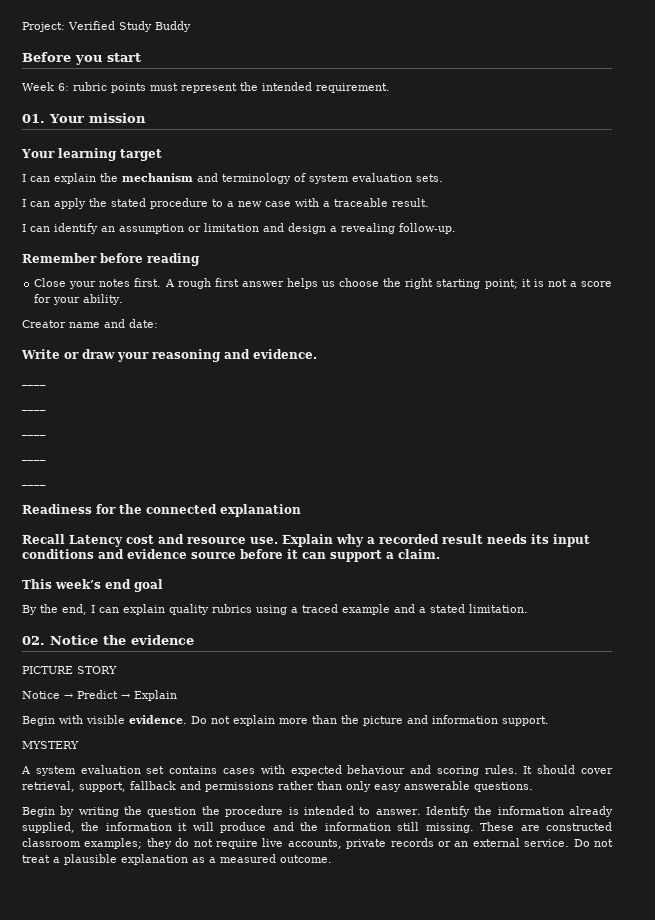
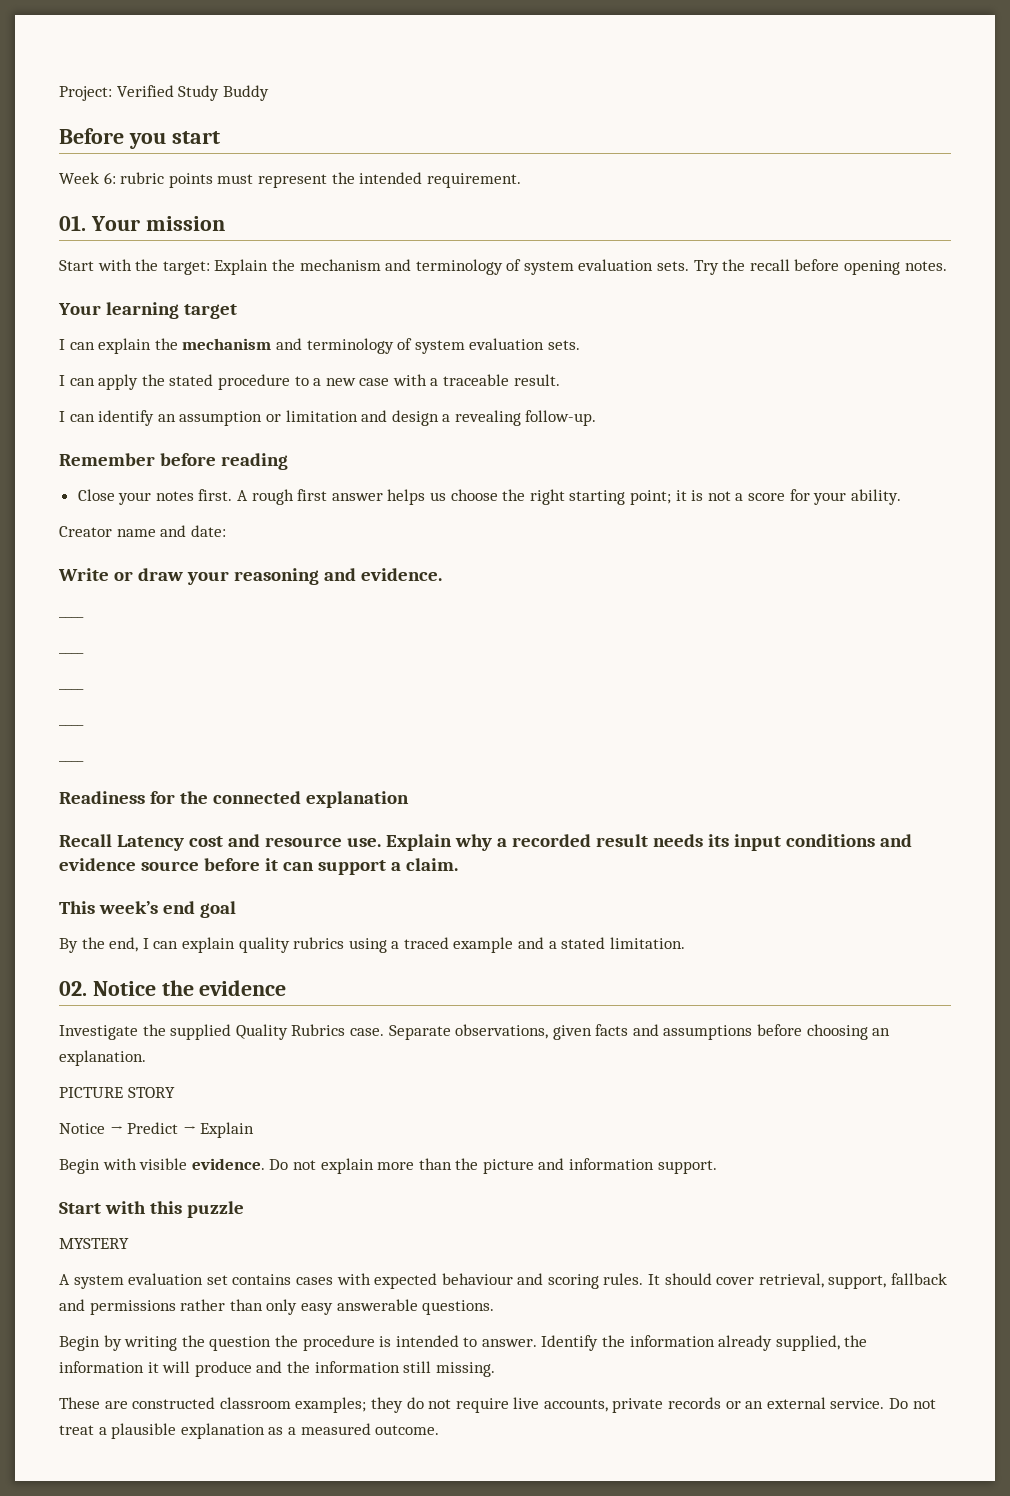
(146, 118) none -> [59,259,947,275] // Start with the target: Explain the mechanism and terminology of system evaluation sets. Try the recall before opening notes.
(194, 640) none -> [59,1024,891,1040] [59,1050,146,1066] // Investigate the supplied Quality Rubrics case. Separate observations, given facts and assumptions before choosing an explanation.
(549, 721) none -> [59,1201,244,1218] // Start with this puzzle
(474, 828) none -> (495, 1369) //

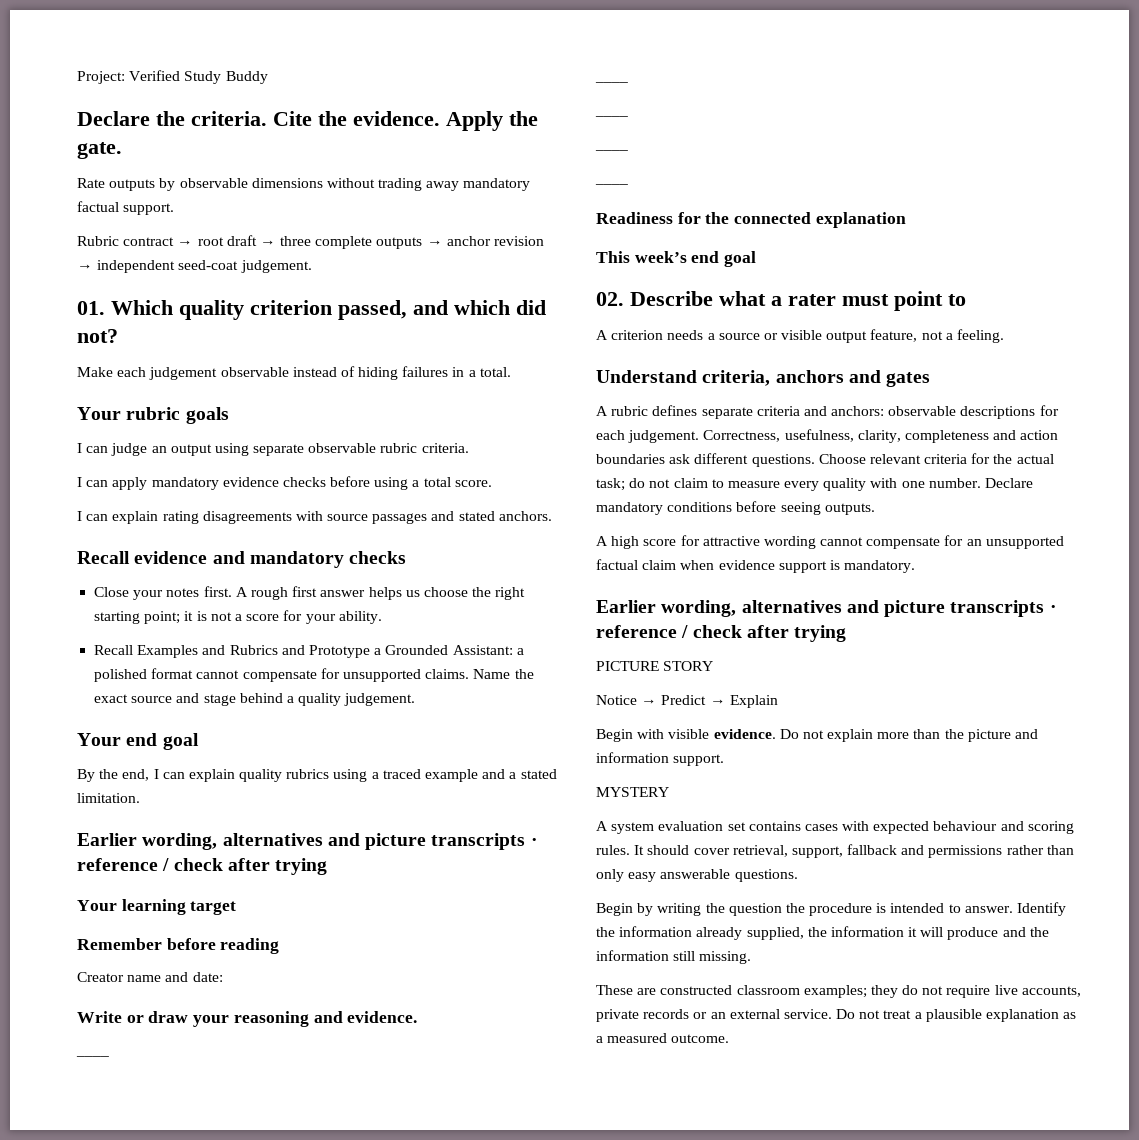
[59,128,220,149] [59,172,521,188] [59,215,225,231] [59,259,947,275] [58,302,237,319] [59,338,580,354] [59,374,560,390] [59,410,597,426] [59,453,288,470] Before you start // Week 6: rubric points must represent the intended requirement. // 01. Your mission // Start with the target: Explain the mechanism and terminology of system evaluation sets. Try the recall before opening notes. // Your learning target // I can explain the mechanism and terminology of system evaluation sets. // I can apply the stated procedure to a new case with a traceable result. // I can identify an assumption or limitation and design a revealing follow-up. // Remember before reading -> [77,111,538,131] [77,142,122,159] [77,178,531,191] [77,201,175,215] [77,235,545,249] [77,260,312,273] [77,300,546,320] [77,329,118,343] [77,366,511,380] [77,407,229,424] [77,443,469,456] [77,476,492,490] [77,511,552,524] [77,551,407,568] Declare the criteria. Cite the evidence. Apply the gate. // Rate outputs by observable dimensions without trading away mandatory factual support. // Rubric contract → root draft → three complete outputs → anchor revision → independent seed-coat judgement. // 01. Which quality criterion passed, and which did not? // Make each judgement observable instead of hiding failures in a total. // Your rubric goals // I can judge an output using separate observable rubric criteria. // I can apply mandatory evidence checks before using a total score. // I can explain rating disagreements with source passages and stated anchors. // Recall evidence and mandatory checks
(901, 497) none -> [94,645,524,658] [94,668,534,682] [94,693,416,706] [77,733,199,750] [77,769,557,782] [77,793,140,803] [77,833,538,850] [77,858,328,875] [77,899,237,915] [77,938,280,954] // Recall Examples and Rubrics and Prototype a Grounded Assistant: a polished format cannot compensate for unsupported claims. Name the exact source and stage behind a quality judgement. // Your end goal // By the end, I can explain quality rubrics using a traced example and a stated limitation. // Earlier wording, alternatives and picture transcripts · reference / check after trying // Your learning target // Remember before reading
[59,834,912,851] [59,858,458,875] [59,901,236,918] [59,937,685,953] [59,980,287,996] [59,1024,891,1040] [59,1050,146,1066] Recall Latency cost and resource use. Explain why a recorded result needs its input conditions and evidence source before it can support a claim. // This week’s end goal // By the end, I can explain quality rubrics using a traced example and a stated limitation. // 02. Notice the evidence // Investigate the supplied Quality Rubrics case. Separate observations, given facts and assumptions before choosing an explanation. -> [596,251,757,267] [596,291,966,311] [596,329,1005,343] [596,370,931,387] [596,405,1059,419] [596,429,1059,443] [596,453,1054,467] [596,478,1034,491] [596,501,875,515] [596,535,1064,549] [596,559,916,573] [596,600,1057,617] [596,625,847,642] This week’s end goal // 02. Describe what a rater must point to // A criterion needs a source or visible output feature, not a feeling. // Understand criteria, anchors and gates // A rubric defines separate criteria and anchors: observable descriptions for each judgement. Correctness, usefulness, clarity, completeness and action boundaries ask different questions. Choose relevant criteria for the actual task; do not claim to measure every quality with one number. Declare mandatory conditions before seeing outputs. // A high score for attractive wording cannot compensate for an unsupported factual claim when evidence support is mandatory. // Earlier wording, alternatives and picture transcripts · reference / check after trying
[59,1201,244,1218] // Start with this puzzle -> (725, 760) none

